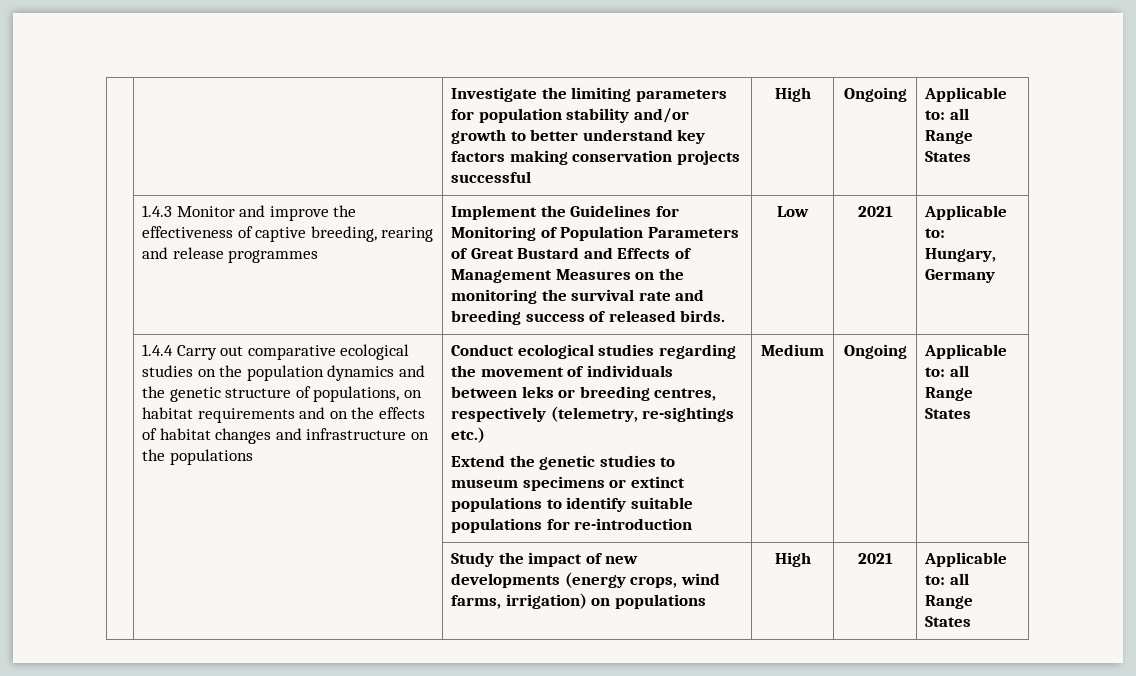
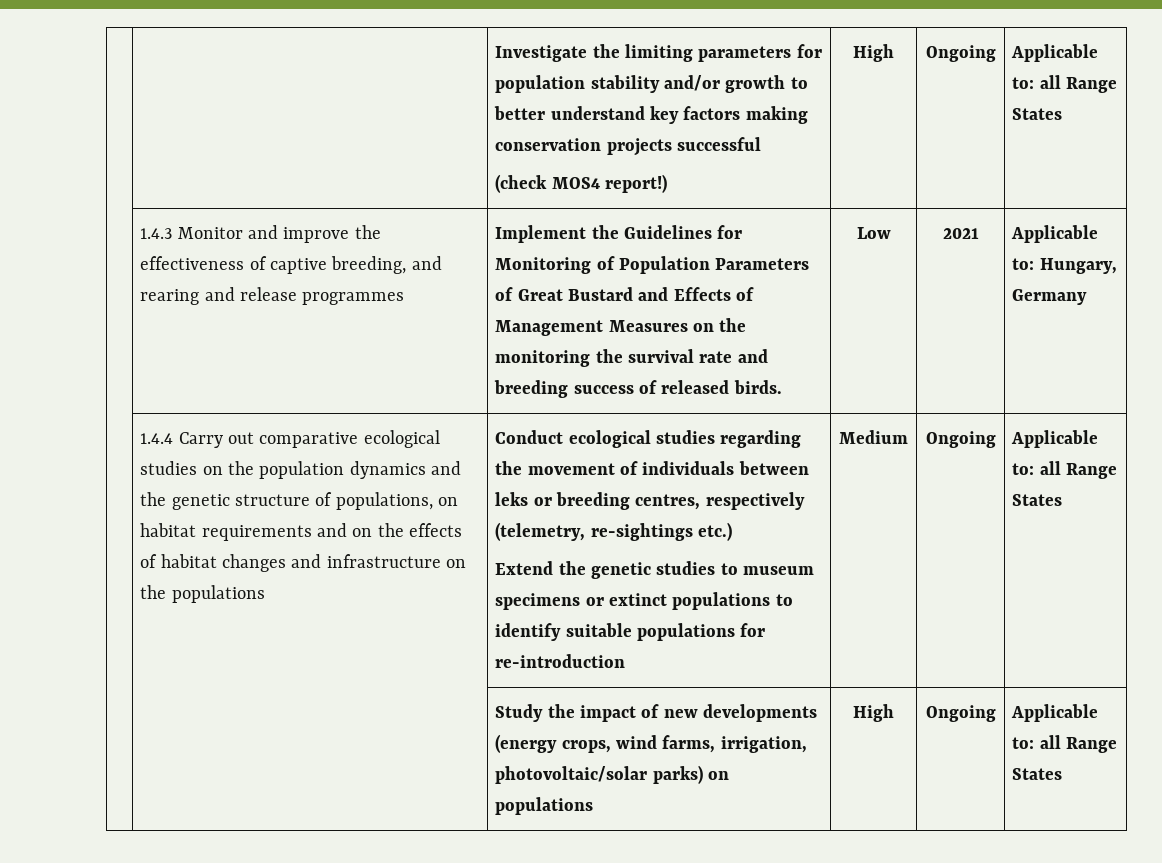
(532, 177) none -> [495,174,667,193] // (check MOS4 report!)
(377, 234) none -> [411,256,442,270] and
[505,593,587,609] irrigation) -> [720,736,807,753] [495,765,703,784] irrigation, photovoltaic/solar parks)
[857,553,893,564] 2021 -> [925,705,996,722] Ongoing

